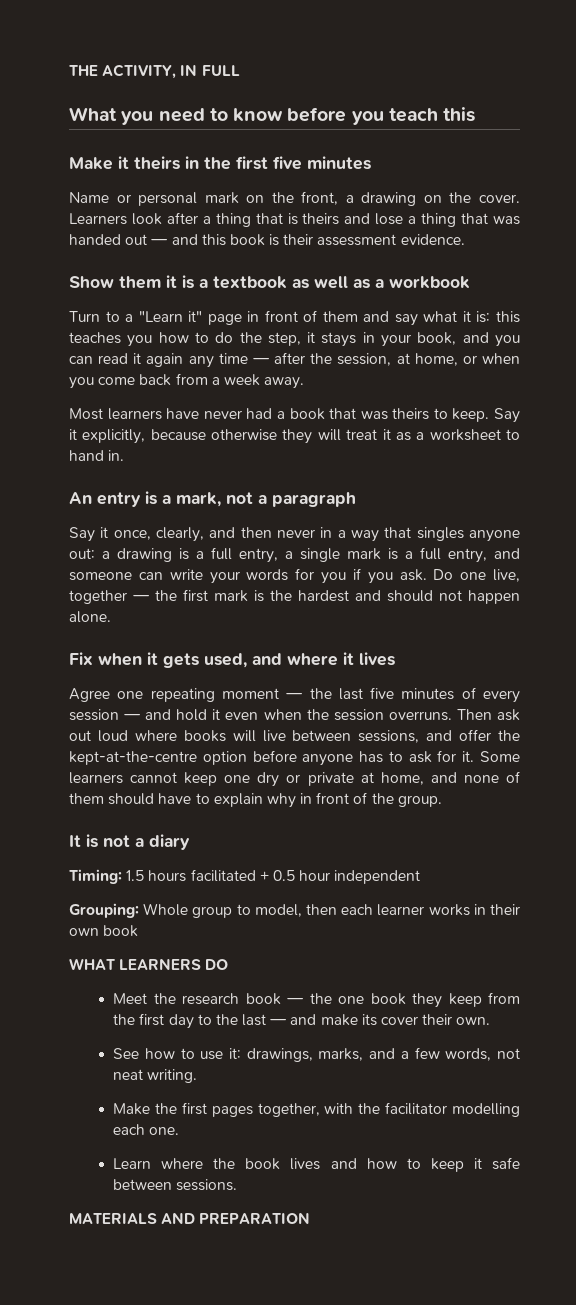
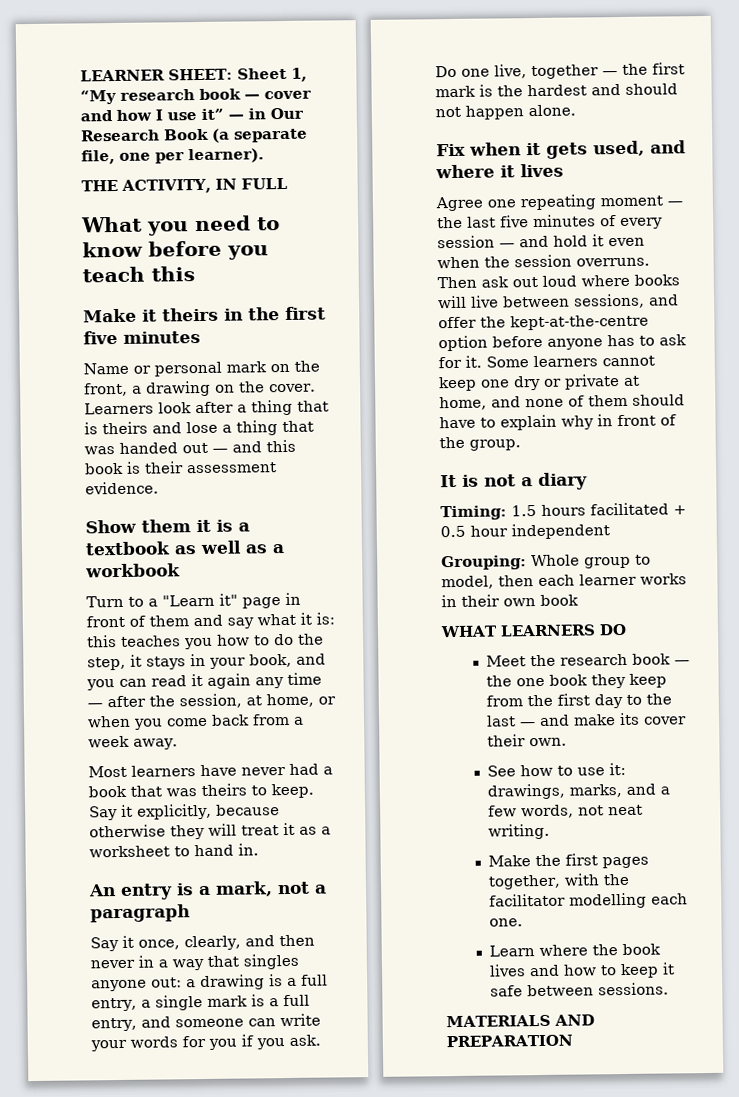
(69, 70) none -> [80,67,307,82] [80,88,312,105] [80,107,304,122] [81,128,308,143] [81,148,264,165] LEARNER SHEET: Sheet 1, “My research book — cover and how I use it” — in Our Research Book (a separate file, one per learner). //

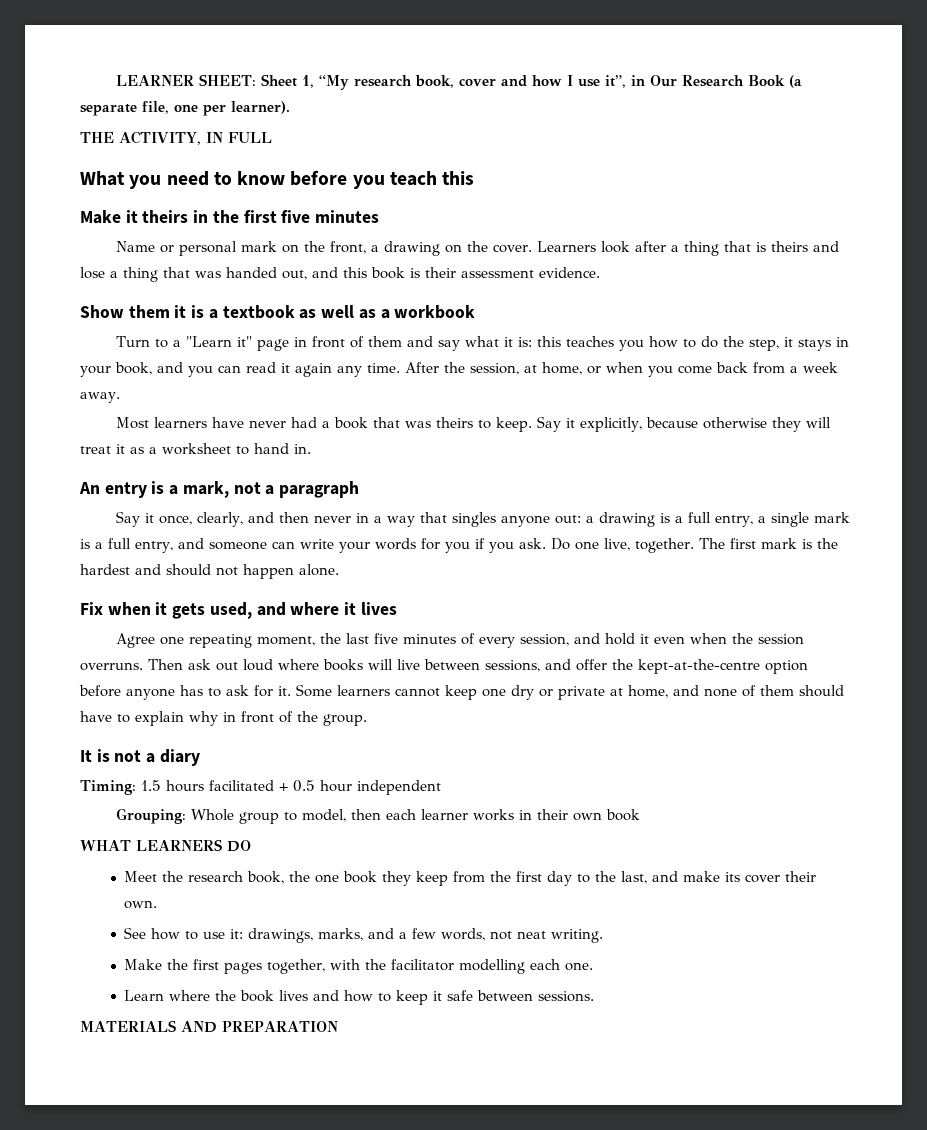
[199,88,260,100] book — -> [414,75,454,88] book,
[201,108,244,120] it” — -> [604,75,626,88] it”,
[182,442,228,454] out — -> [282,270,307,280] out,
[287,672,322,685] [87,695,146,708] time — after -> [367,362,439,373] time. After
[531,63,648,80] together — the -> [634,538,725,553] together. The
[600,195,683,207] moment — -> [256,636,315,646] moment,
[437,235,515,249] session — -> [519,634,569,646] session,
[632,653,691,665] book — -> [247,871,285,884] book,
[486,715,537,727] last — -> [621,871,648,884] last,

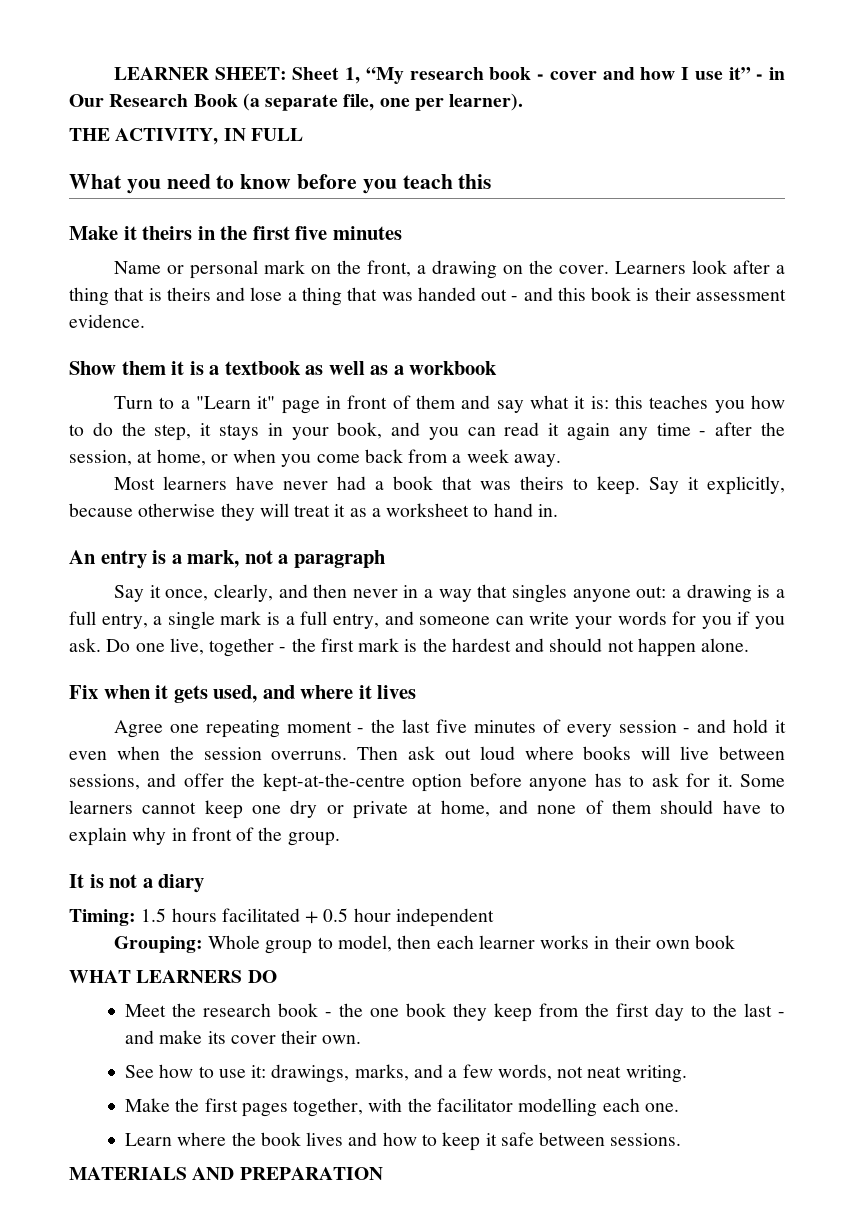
[414,75,454,88] book, -> [489,67,545,80] book -
[604,75,626,88] it”, -> [728,67,764,80] it” -
[282,270,307,280] out, -> [481,289,519,301] out -
[367,362,439,373] time. After -> [656,422,753,436] time - after
[634,538,725,553] together. The -> [209,638,316,657] together - the
[256,636,315,646] moment, -> [286,721,365,733] moment -
[519,634,569,646] session, -> [618,720,691,733] session -
[247,871,285,884] book, -> [278,1003,333,1017] book -
[621,871,648,884] last, -> [744,1003,786,1017] last -

